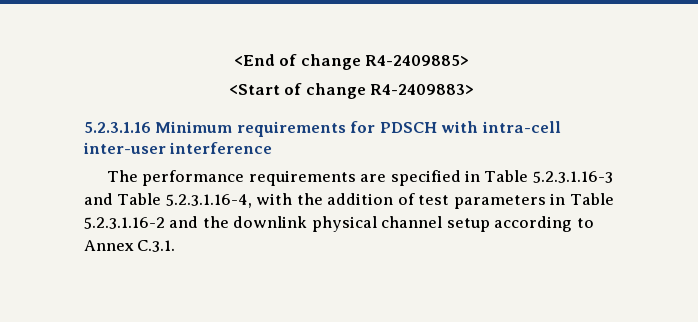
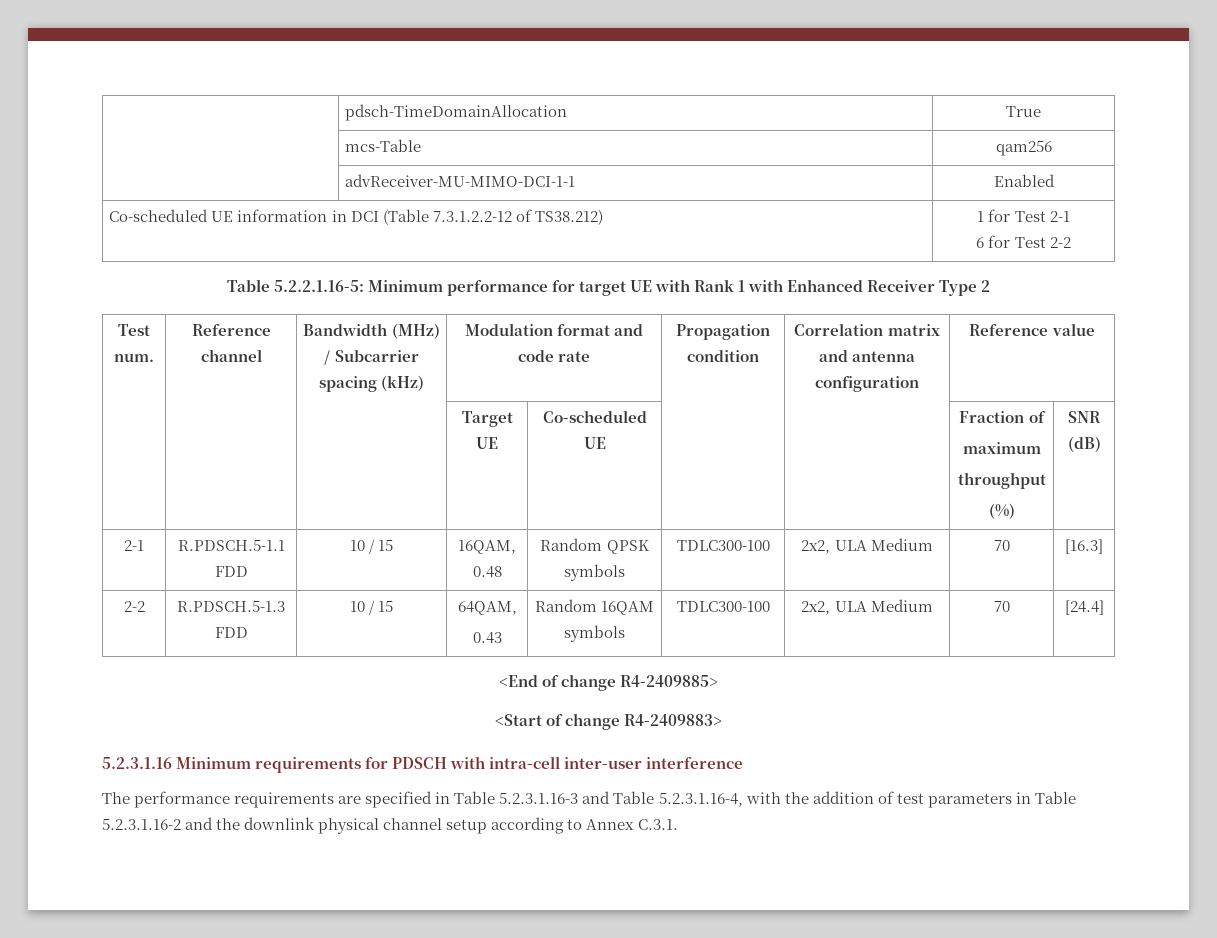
(233, 60) none -> [345,104,568,121] [1006,106,1041,117] [345,139,422,152] [995,140,1052,156] [345,174,576,187] [993,174,1055,187] [109,209,603,225] [977,209,1070,222] [976,235,1071,248] [226,279,991,296] [118,324,150,336] [114,353,154,362] [191,324,271,336] [200,349,262,362] [303,323,440,339] [324,350,419,365] [318,375,425,392] [464,323,644,336] [517,350,591,362] [676,324,770,340] [687,350,759,362] [794,323,940,336] [818,350,916,362] [815,376,919,392] [969,323,1095,336] [461,411,513,427] [476,437,498,449] [542,410,647,423] [583,437,606,449] [959,411,1046,423] [962,442,1041,454] [957,472,1046,489] [988,503,1015,519] [1068,411,1101,423] [1067,436,1101,452] [124,540,144,551] [177,539,285,551] [214,566,248,577] [349,539,394,554] [458,540,516,554] [472,566,502,578] [540,538,649,554] [564,564,625,581] [676,540,770,551] [801,538,933,554] [993,540,1010,551] [1065,539,1103,554] [123,601,145,612] [177,600,285,612] [214,627,248,638] [349,600,394,615] [457,601,517,615] [472,632,502,644] [534,599,655,615] [564,625,625,642] [676,601,770,612] [801,599,933,615] [993,601,1010,612] [1064,600,1104,615] | pdsch-TimeDomainAllocation | True // | mcs-Table | qam256 // | advReceiver-MU-MIMO-DCI-1-1 | Enabled // Co-scheduled UE information in DCI (Table 7.3.1.2.2-12 of TS38.212) | 1 for Test 2-1 // 6 for Test 2-2 // Table 5.2.2.1.16-5: Minimum performance for target UE with Rank 1 with Enhanced Receiver Type 2 // Test num. | Reference channel | Bandwidth (MHz) / Subcarrier spacing (kHz) | Modulation format and code rate | Propagation condition | Correlation matrix and antenna configuration | Reference value // | | | Target UE | Co-scheduled UE | | | Fraction of // maximum // throughput // (%) | SNR (dB) // 2-1 | R.PDSCH.5-1.1 FDD | 10 / 15 | 16QAM, 0.48 | Random QPSK symbols | TDLC300-100 | 2x2, ULA Medium | 70 | [16.3] // 2-2 | R.PDSCH.5-1.3 FDD | 10 / 15 | 64QAM, // 0.43 | Random 16QAM symbols | TDLC300-100 | 2x2, ULA Medium | 70 | [24.4] //

